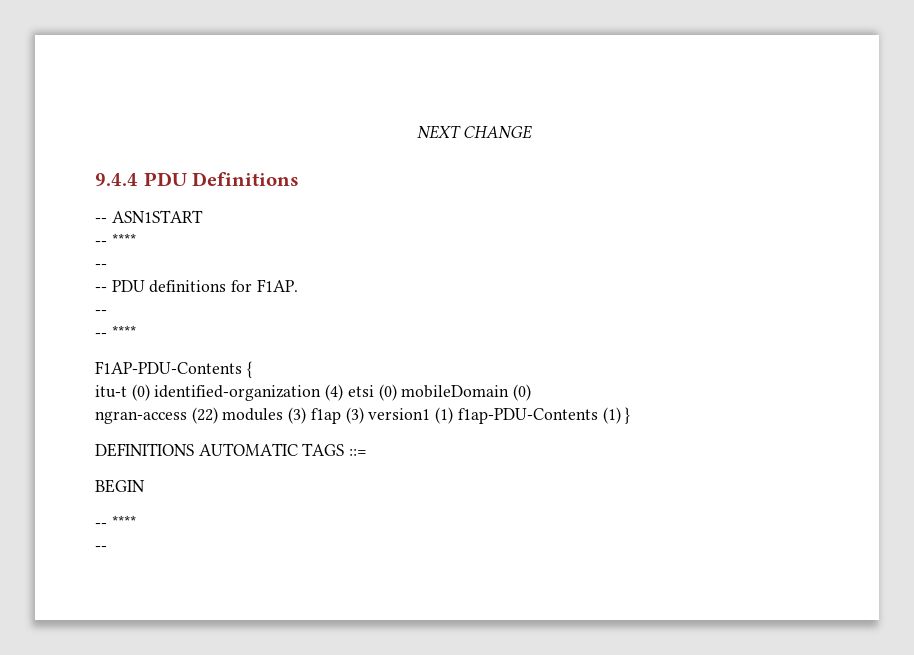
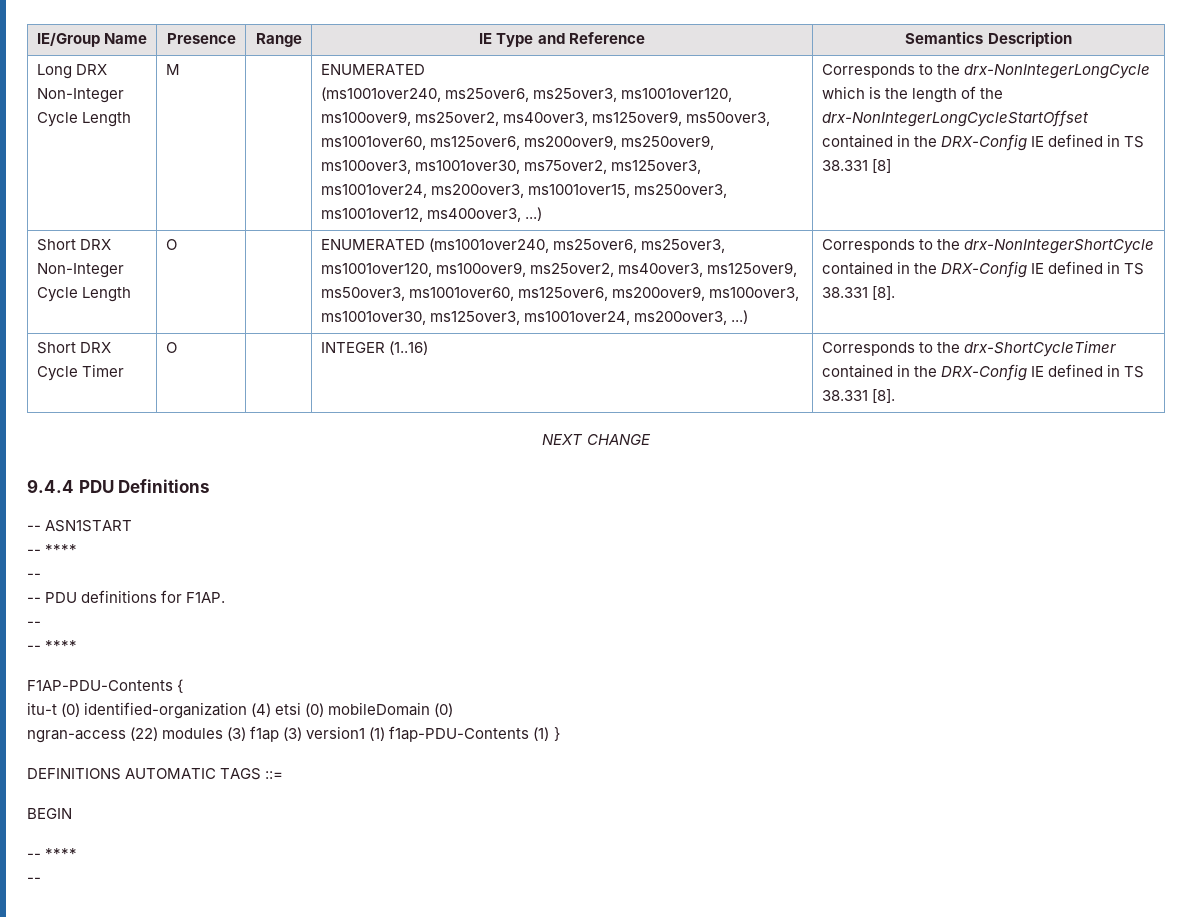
(416, 132) none -> [36,32,148,47] [166,33,236,44] [255,33,302,47] [479,32,645,47] [905,31,1072,47] [36,64,107,79] [36,88,124,103] [36,112,131,127] [165,64,180,75] [320,64,425,75] [320,87,732,102] [320,111,770,126] [320,135,714,150] [320,160,701,174] [320,184,727,198] [320,207,542,222] [821,64,1150,79] [821,86,1003,103] [821,110,1089,127] [821,134,1144,151] [821,159,891,173] [36,239,111,251] [36,263,124,278] [36,287,131,302] [165,239,177,250] [320,238,725,253] [320,262,797,277] [320,286,799,301] [320,310,748,325] [821,239,1154,254] [821,261,1144,278] [821,286,895,300] [36,342,111,354] [36,364,124,381] [165,342,177,353] [320,341,428,355] [821,340,1116,357] [821,364,1144,381] [821,389,895,403] IE/Group Name | Presence | Range | IE Type and Reference | Semantics Description // Long DRX Non-Integer Cycle Length | M | | ENUMERATED // (ms1001over240, ms25over6, ms25over3, ms1001over120, ms100over9, ms25over2, ms40over3, ms125over9, ms50over3, ms1001over60, ms125over6, ms200over9, ms250over9, ms100over3, ms1001over30, ms75over2, ms125over3, ms1001over24, ms200over3, ms1001over15, ms250over3, ms1001over12, ms400over3, ...) | Corresponds to the drx-NonIntegerLongCycle which is the length of the drx-NonIntegerLongCycleStartOffset contained in the DRX-Config IE defined in TS 38.331 [8] // Short DRX Non-Integer Cycle Length | O | | ENUMERATED (ms1001over240, ms25over6, ms25over3, ms1001over120, ms100over9, ms25over2, ms40over3, ms125over9, ms50over3, ms1001over60, ms125over6, ms200over9, ms100over3, ms1001over30, ms125over3, ms1001over24, ms200over3, ...) | Corresponds to the drx-NonIntegerShortCycle contained in the DRX-Config IE defined in TS 38.331 [8]. // Short DRX Cycle Timer | O | | INTEGER (1..16) | Corresponds to the drx-ShortCycleTimer contained in the DRX-Config IE defined in TS 38.331 [8]. //

